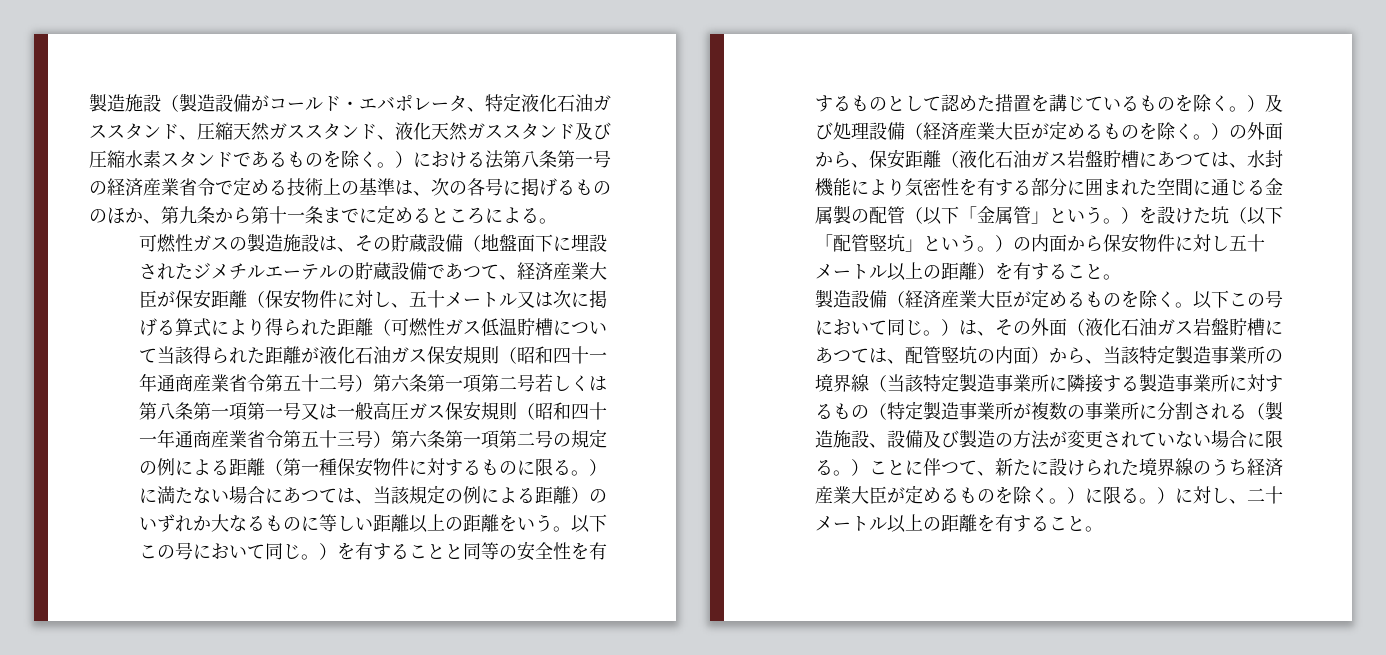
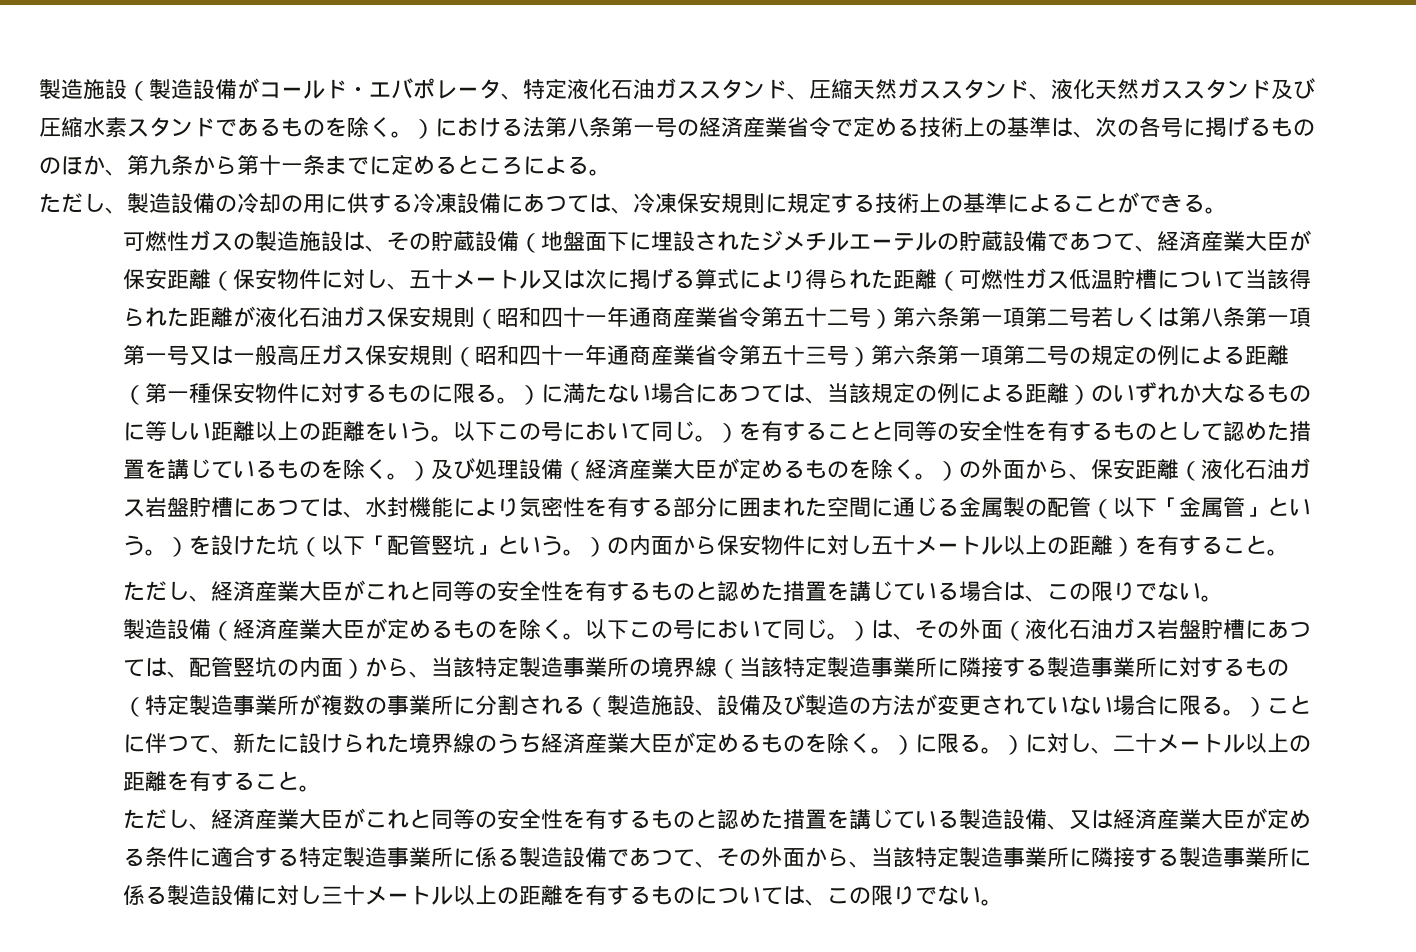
(557, 221) none -> [39,192,1227,214] // ただし、製造設備の冷却の用に供する冷凍設備にあつては、冷凍保安規則に規定する技術上の基準によることができる。
(1122, 277) none -> [122,580,1223,602] // ただし、経済産業大臣がこれと同等の安全性を有するものと認めた措置を講じている場合は、この限りでない。
(1104, 529) none -> [122,808,1311,830] [122,846,1311,868] [122,885,1003,906] // ただし、経済産業大臣がこれと同等の安全性を有するものと認めた措置を講じている製造設備、又は経済産業大臣が定める条件に適合する特定製造事業所に係る製造設備であつて、その外面から、当該特定製造事業所に隣接する製造事業所に係る製造設備に対し三十メートル以上の距離を有するものについては、この限りでない。

